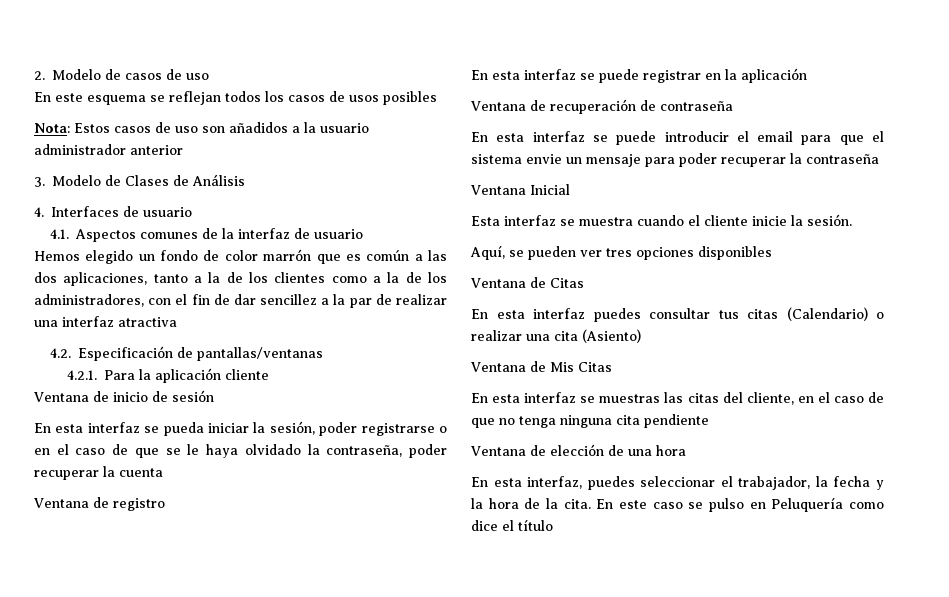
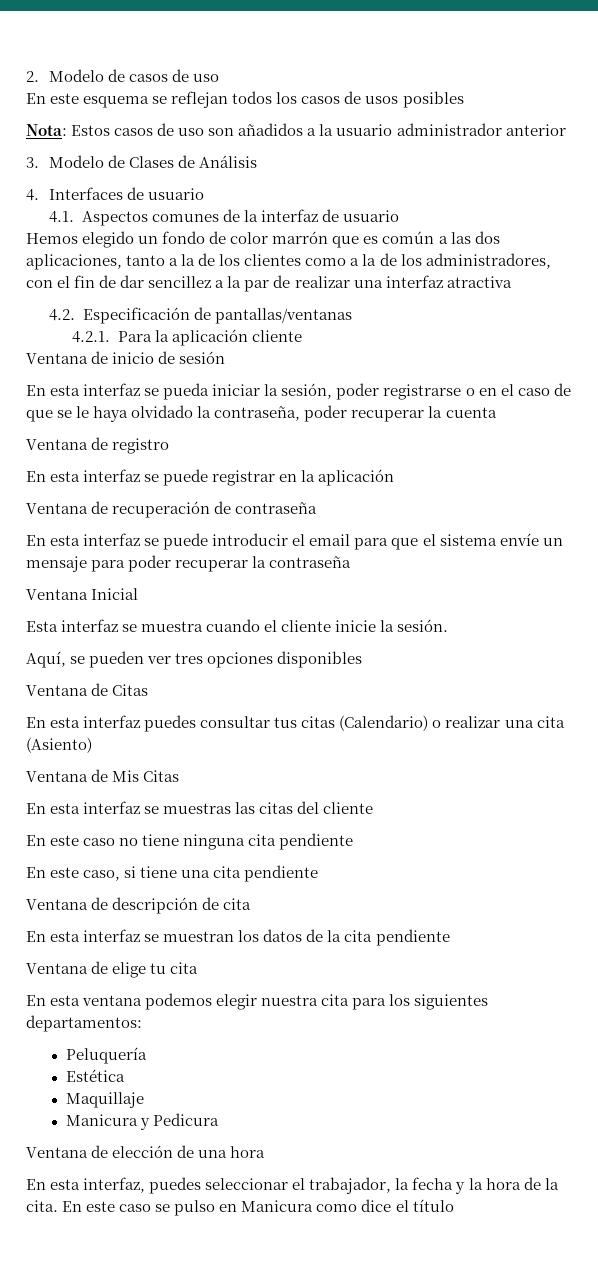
[526,154,562,164] envie -> [499,533,539,546] envíe
[746,392,884,405] [471,414,709,428] cliente, en el caso de que no tenga ninguna cita pendiente -> [323,802,374,814] [26,833,354,850] [26,865,319,882] [26,897,252,914] [26,929,450,946] [26,961,199,978] [26,993,489,1010] [26,1015,142,1032] [65,1047,147,1064] [65,1069,125,1082] [65,1092,144,1108] [65,1113,219,1130] cliente // En este caso no tiene ninguna cita pendiente // En este caso, si tiene una cita pendiente // Ventana de descripción de cita // En esta interfaz se muestran los datos de la cita pendiente // Ventana de elige tu cita // En esta ventana podemos elegir nuestra cita para los siguientes departamentos: // Peluquería // Estética // Maquillaje // Manicura y Pedicura
[771,497,844,512] Peluquería -> [241,1200,314,1212] Manicura

